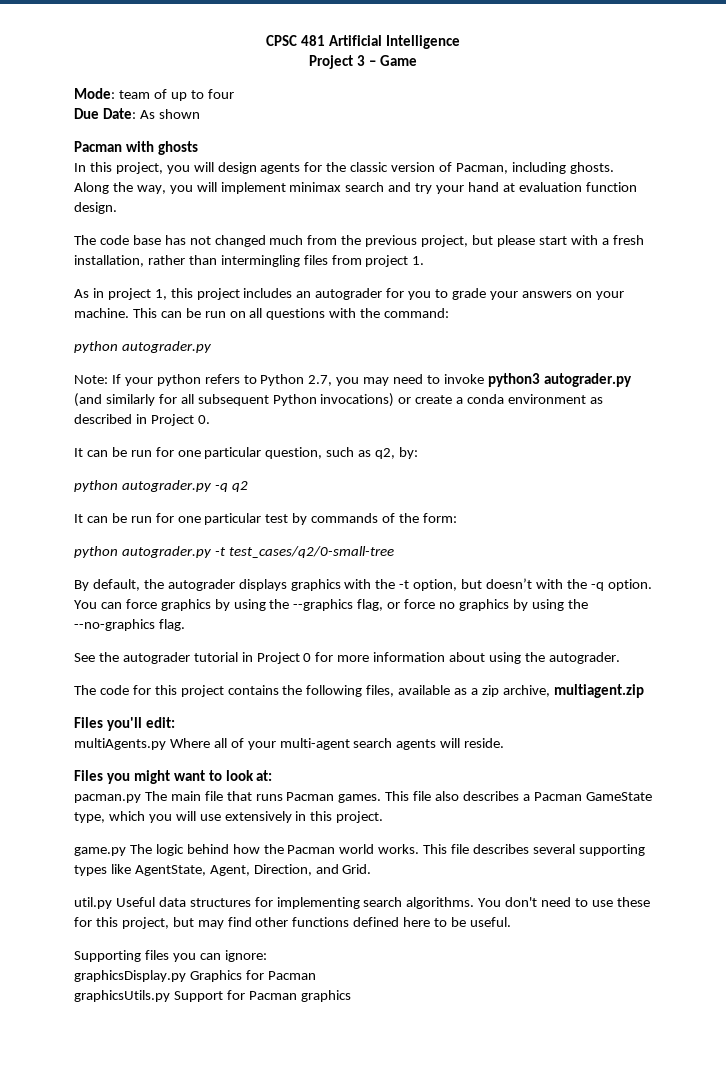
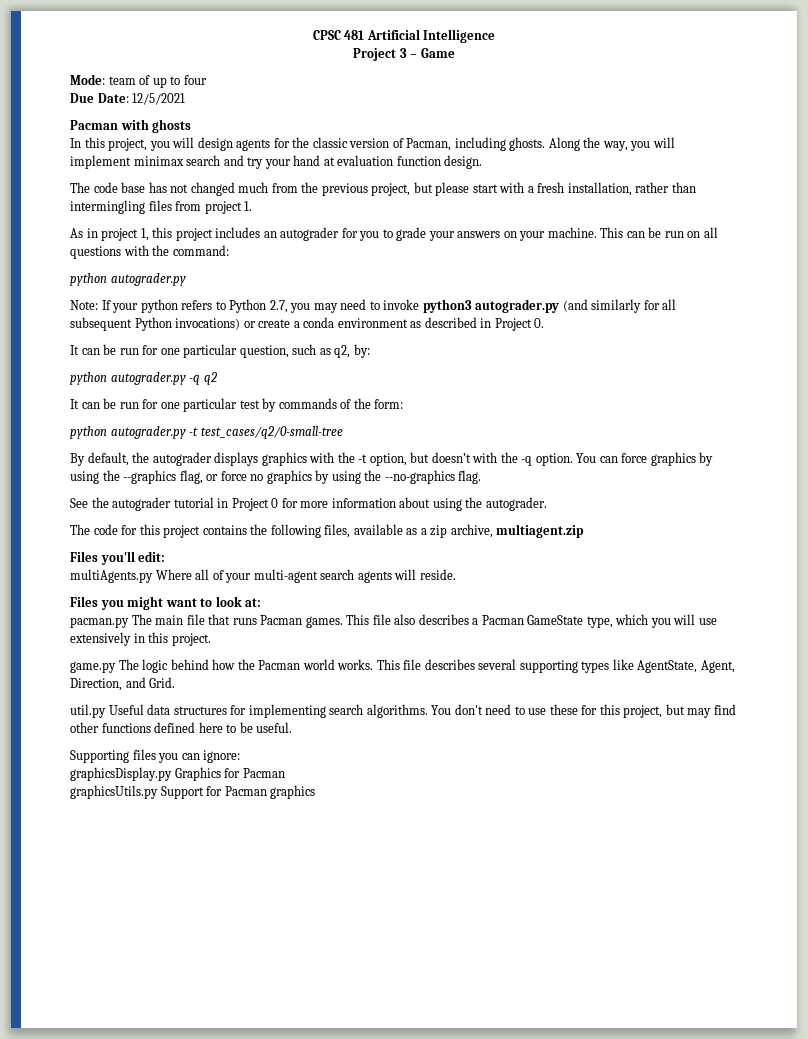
[139,109,200,119] As shown -> [132,93,186,105] 12/5/2021

